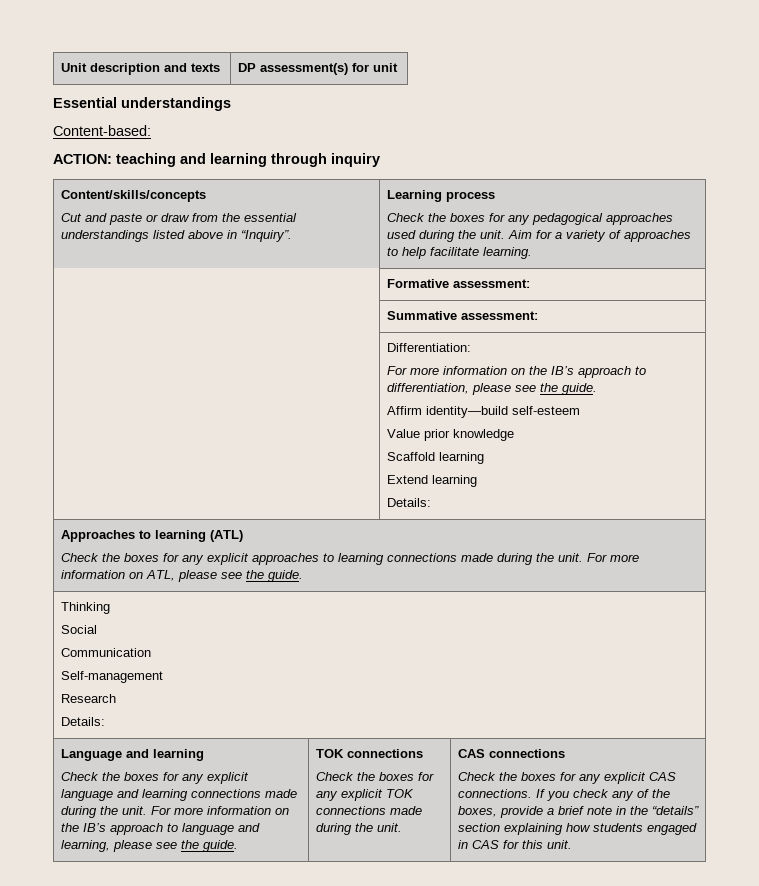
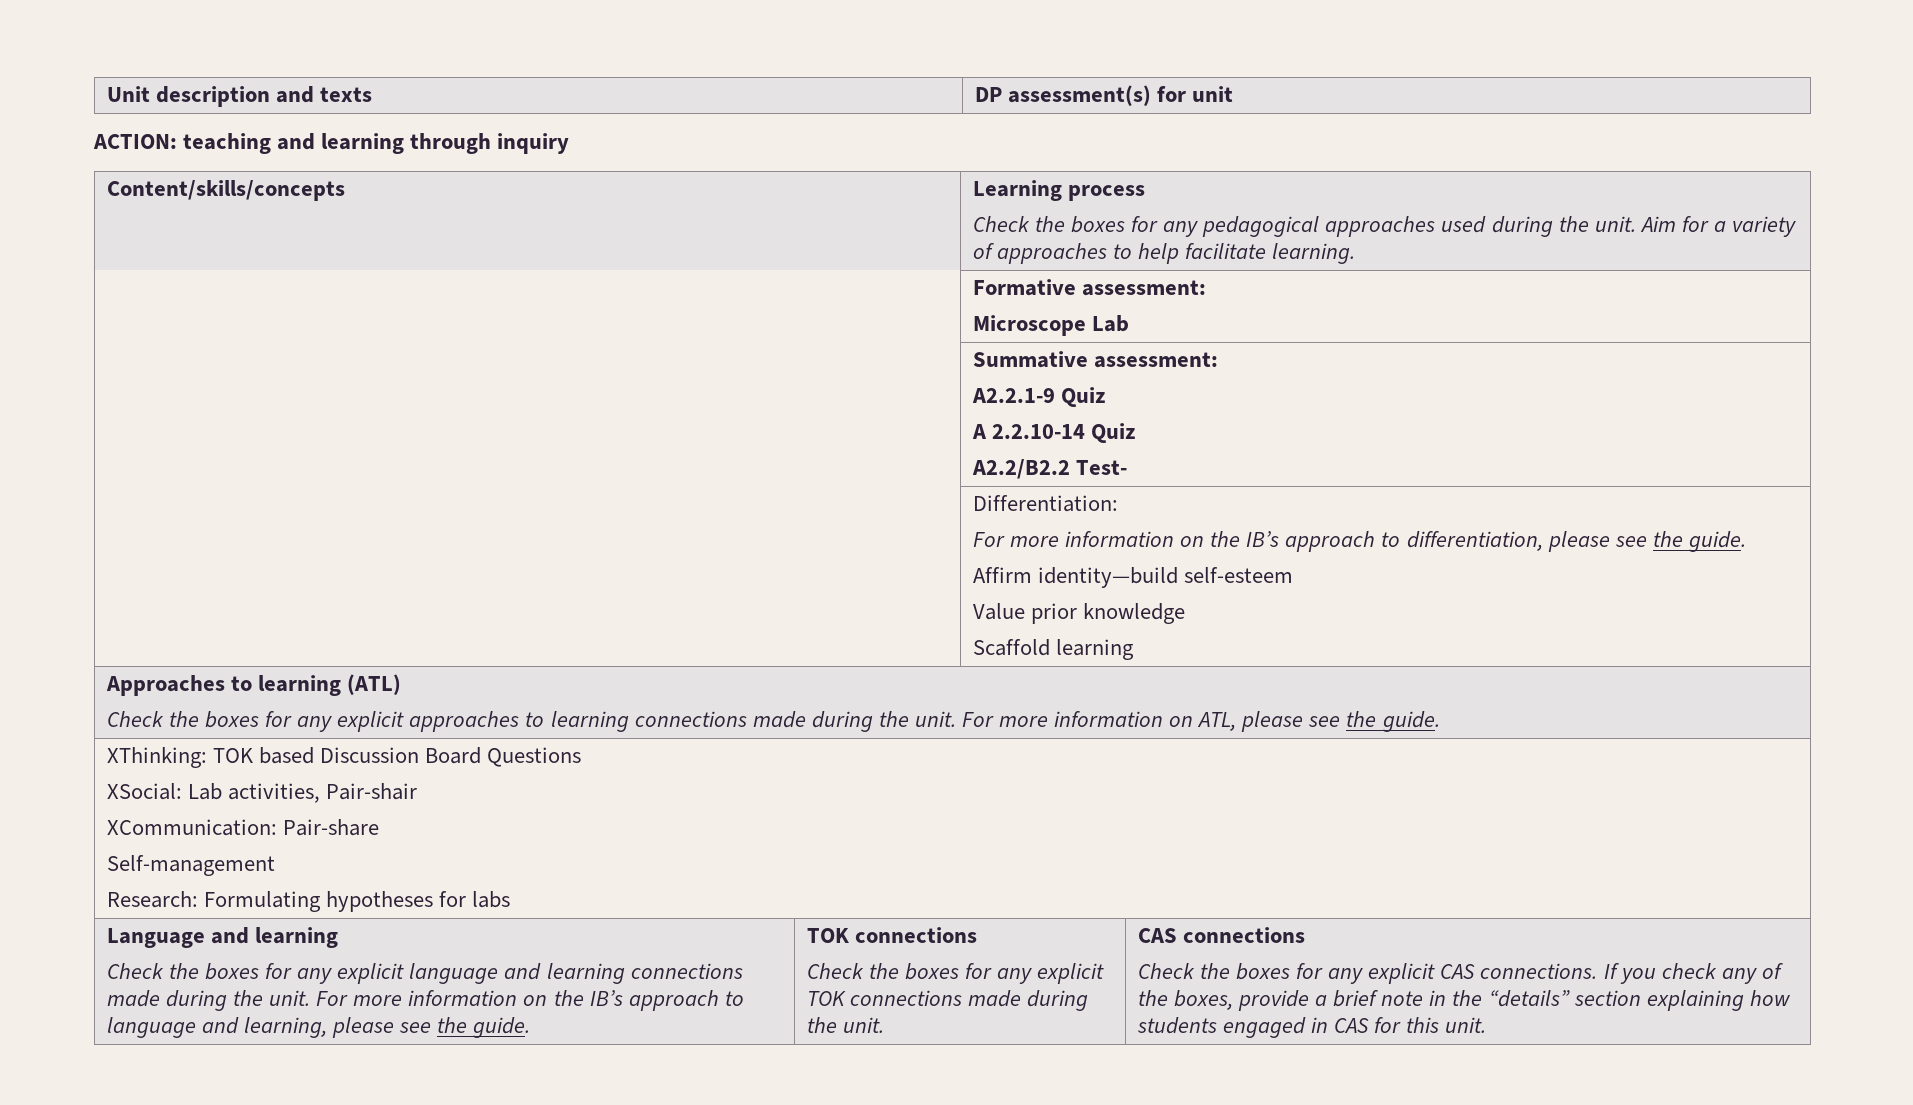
[53,97,231,111] [53,125,151,136] // Essential understandings // Content-based: -> (1234, 94) none
[60,213,297,225] [60,230,292,242] // Cut and paste or draw from the essential understandings listed above in “Inquiry”. -> (345, 190) none
(530, 283) none -> [972,315,1129,336] // Microscope Lab
(538, 315) none -> [971,387,1105,407] [971,423,1136,443] [971,459,1127,479] // A2.2.1-9 Quiz // A 2.2.10-14 Quiz // A2.2/B2.2 Test-
[386,475,477,487] [386,498,431,507] // Extend learning // Details: -> (1134, 649) none
[60,602,110,614] [60,625,97,634] [60,648,151,657] [60,671,163,683] [60,694,116,703] [60,717,105,726] Thinking // Social // Communication // Self-management // Research // Details: -> [106,747,582,768] [106,783,418,803] [106,819,379,836] [106,855,275,876] [106,891,511,912] XThinking: TOK based Discussion Board Questions // XSocial: Lab activities, Pair-shair // XCommunication: Pair-share // Self-management // Research: Formulating hypotheses for labs

